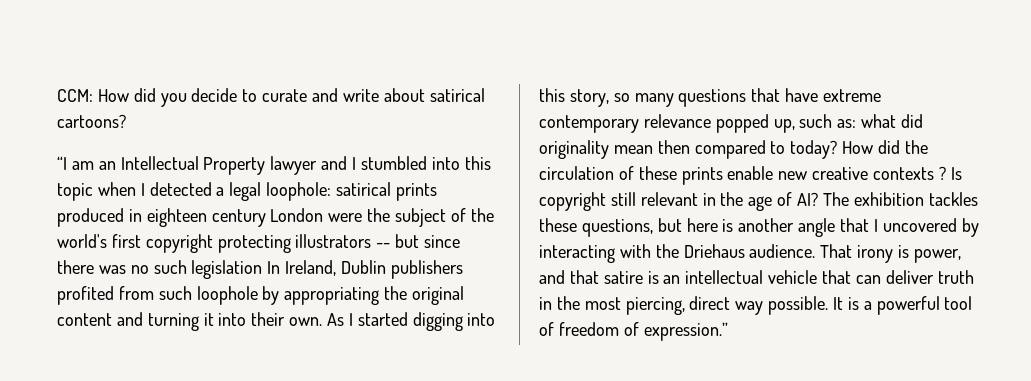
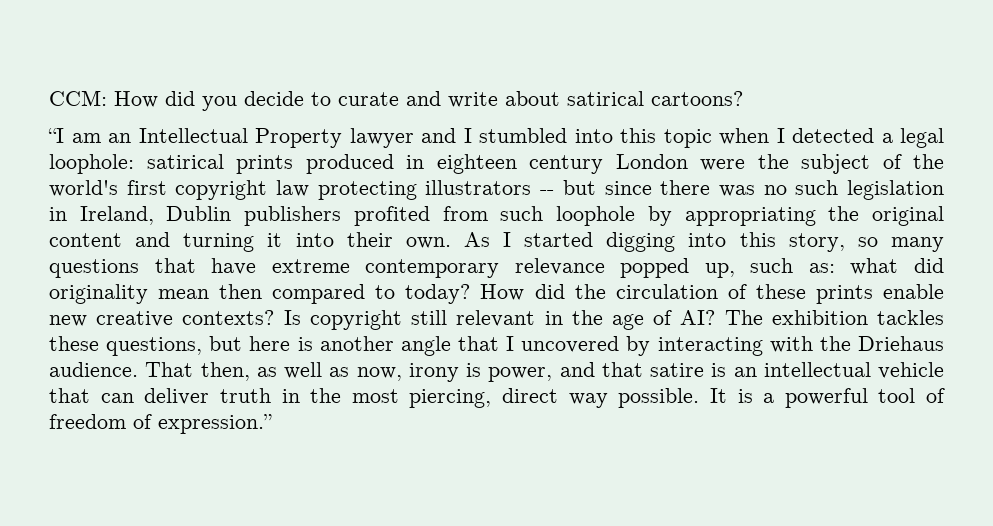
(213, 243) none -> [276,180,310,197] law
[267,261,281,274] In -> [49,207,67,221] in
[873,166,946,180] contexts ? -> [182,310,275,325] contexts?
(853, 251) none -> [200,362,402,381] then, as well as now,

